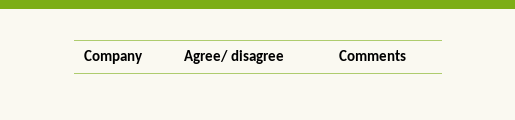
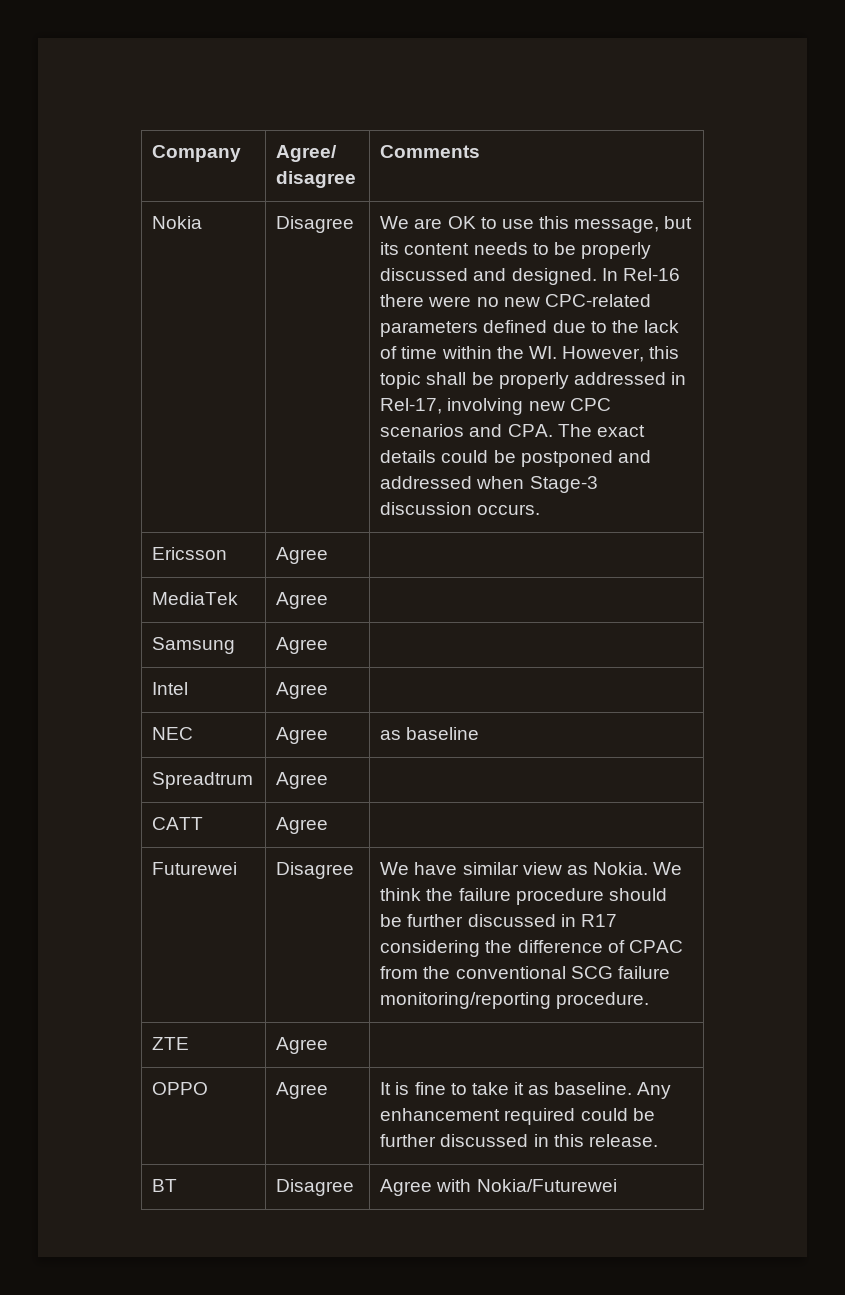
(406, 55) none -> [152,216,203,229] [276,216,355,233] [380,216,693,233] [380,242,651,259] [380,268,680,285] [380,294,651,307] [380,320,679,337] [380,346,680,362] [380,372,686,389] [380,398,611,415] [380,424,645,437] [380,450,651,467] [380,476,598,493] [380,502,541,515] [152,547,228,560] [276,547,329,564] [152,592,239,605] [276,592,329,609] [152,637,236,654] [276,637,329,654] [152,682,189,695] [276,682,329,699] [152,727,194,740] [276,727,329,744] [380,727,480,740] [152,772,254,789] [276,772,329,789] [152,817,204,830] [276,817,329,834] [152,862,238,875] [276,862,355,879] [380,862,683,875] [380,888,667,905] [380,914,617,927] [380,940,683,957] [380,966,670,979] [380,992,650,1009] [152,1037,190,1050] [276,1037,329,1054] [152,1082,209,1095] [276,1082,329,1099] [380,1082,672,1099] [380,1108,655,1125] [380,1134,658,1147] [152,1179,178,1192] [276,1179,355,1196] [380,1179,617,1196] // Nokia | Disagree | We are OK to use this message, but its content needs to be properly discussed and designed. In Rel-16 there were no new CPC-related parameters defined due to the lack of time within the WI. However, this topic shall be properly addressed in Rel-17, involving new CPC scenarios and CPA. The exact details could be postponed and addressed when Stage-3 discussion occurs. // Ericsson | Agree | // MediaTek | Agree | // Samsung | Agree | // Intel | Agree | // NEC | Agree | as baseline // Spreadtrum | Agree | // CATT | Agree | // Futurewei | Disagree | We have similar view as Nokia. We think the failure procedure should be further discussed in R17 considering the difference of CPAC from the conventional SCG failure monitoring/reporting procedure. // ZTE | Agree | // OPPO | Agree | It is fine to take it as baseline. Any enhancement required could be further discussed in this release. // BT | Disagree | Agree with Nokia/Futurewei

